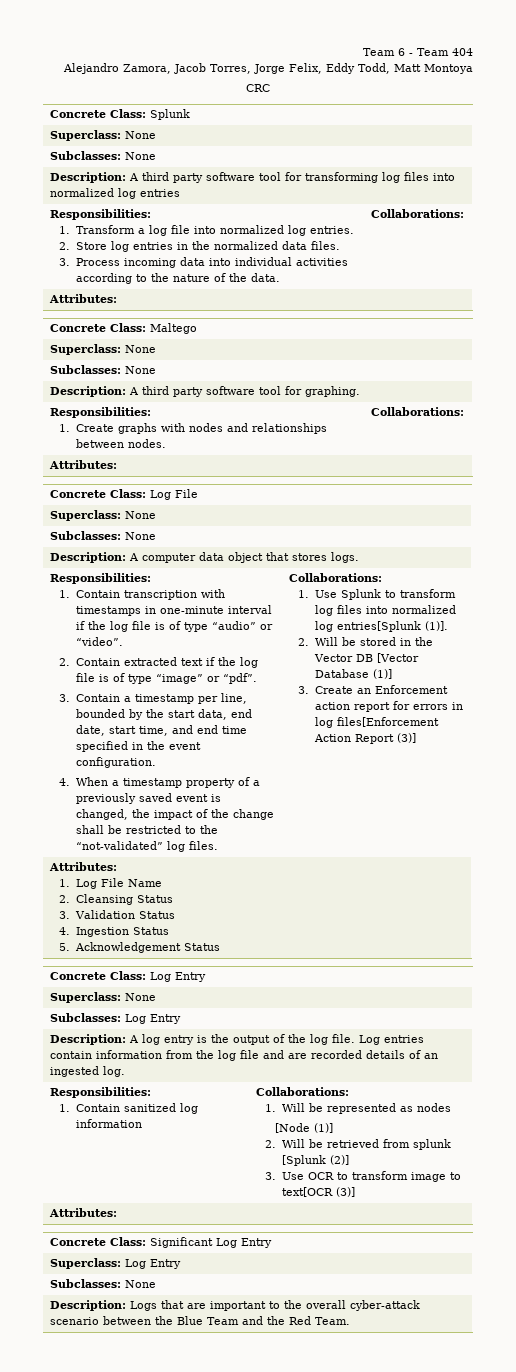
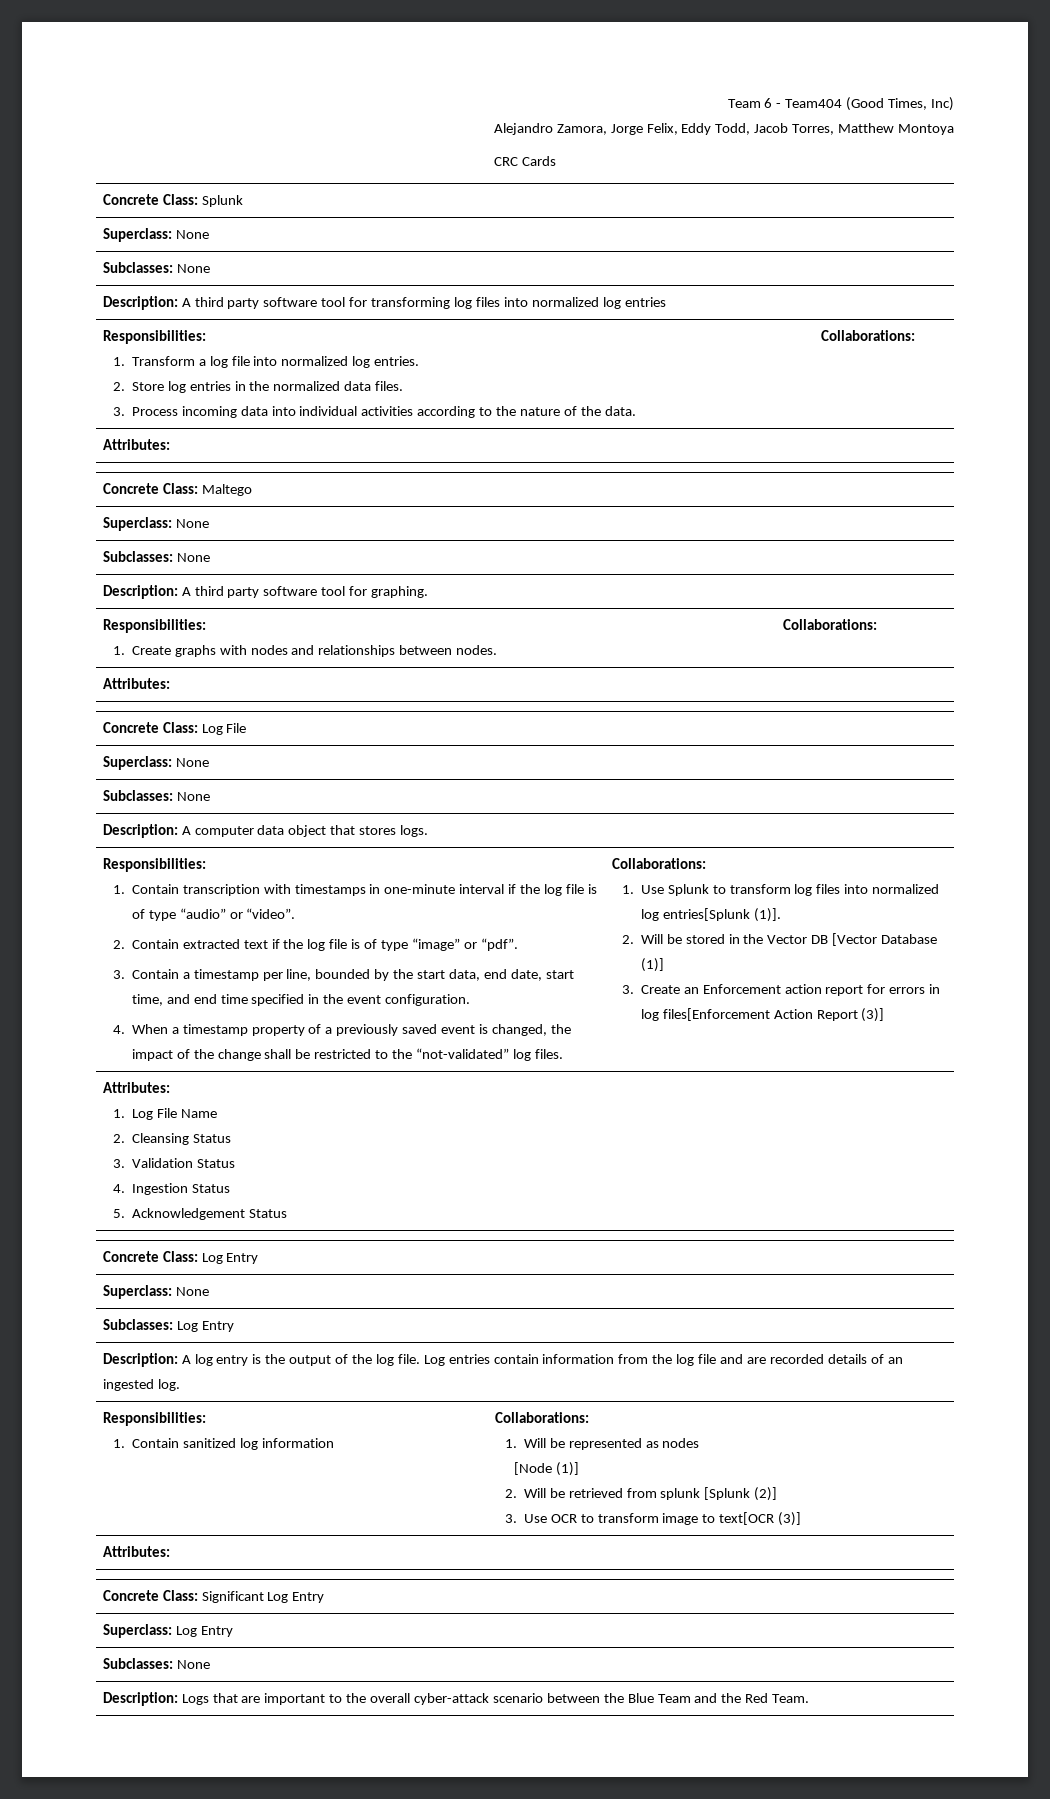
[417,48,473,56] Team 404 -> [785,97,954,111] Team404 (Good Times, Inc)
[174,63,251,74] Jacob Torres, -> (607, 129) none
[394,64,421,72] Matt -> [754,123,895,135] Jacob Torres, Matthew
(270, 88) none -> [521,156,556,166] Cards

